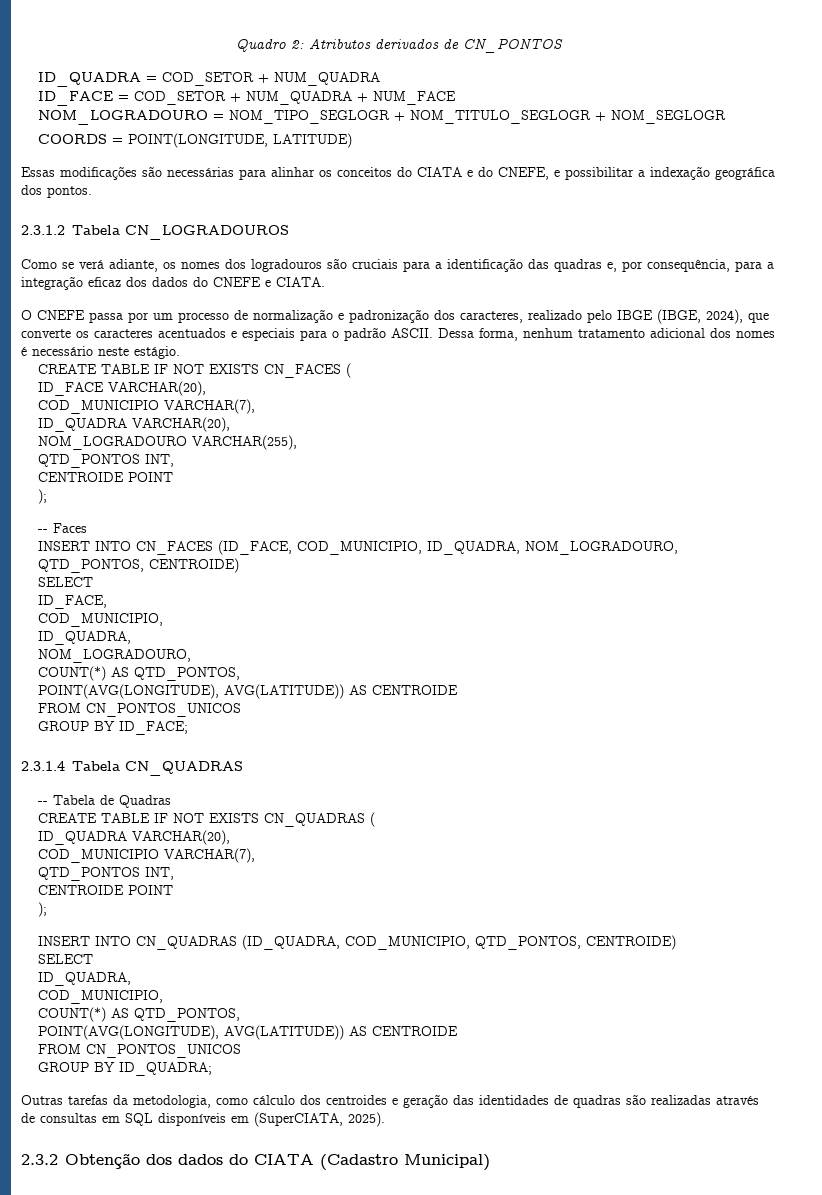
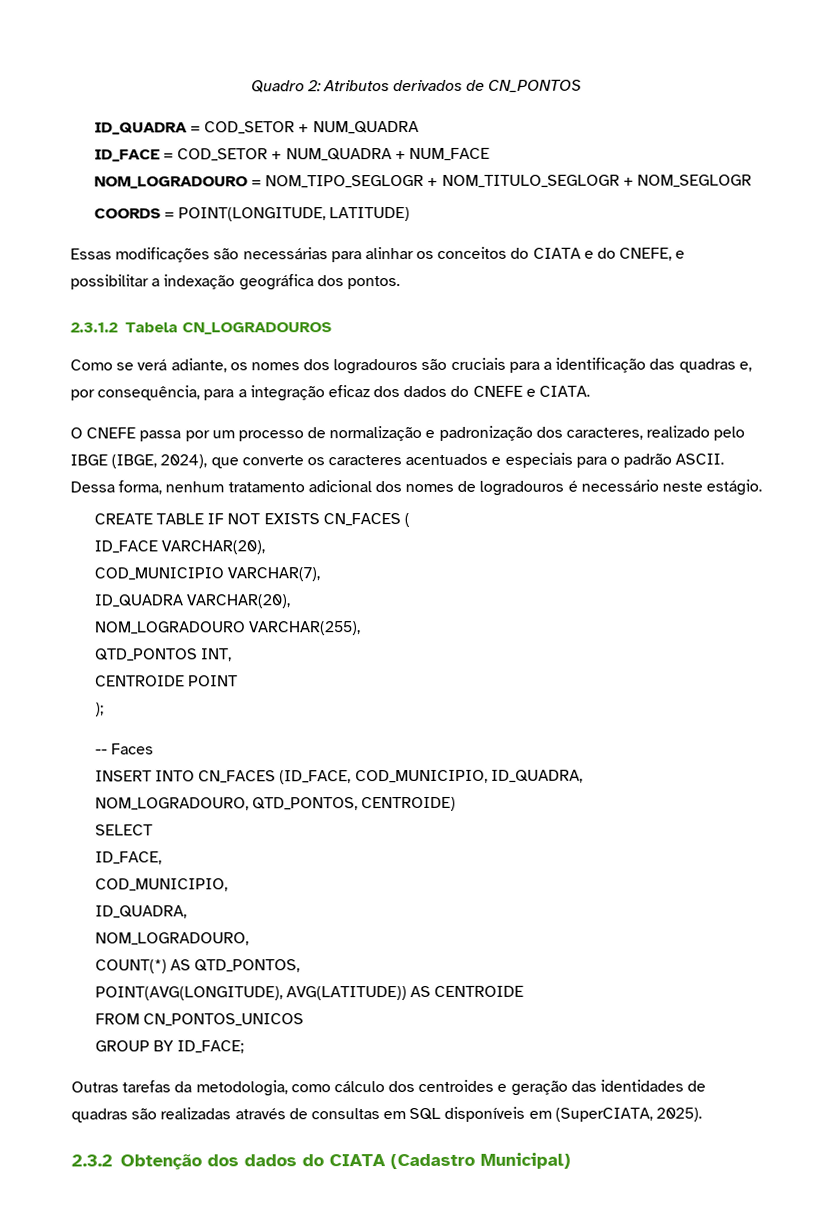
(775, 334) none -> [457,480,565,496] de logradouros
(521, 548) none -> (583, 776) //
[21,761,243,776] [38,795,172,808] [38,812,376,827] [38,830,231,845] [38,848,256,863] [38,867,175,881] [38,885,174,895] [38,902,48,917] [38,935,677,950] [38,954,94,964] [38,972,132,986] [38,990,164,1004] [38,1007,241,1022] [38,1025,459,1040] [38,1044,242,1058] [38,1062,213,1076] // 2.3.1.4 Tabela CN_QUADRAS // -- Tabela de Quadras // CREATE TABLE IF NOT EXISTS CN_QUADRAS ( // ID_QUADRA VARCHAR(20), // COD_MUNICIPIO VARCHAR(7), // QTD_PONTOS INT, // CENTROIDE POINT // ); // INSERT INTO CN_QUADRAS (ID_QUADRA, COD_MUNICIPIO, QTD_PONTOS, CENTROIDE) // SELECT // ID_QUADRA, // COD_MUNICIPIO, // COUNT(*) AS QTD_PONTOS, // POINT(AVG(LONGITUDE), AVG(LATITUDE)) AS CENTROIDE // FROM CN_PONTOS_UNICOS // GROUP BY ID_QUADRA; -> (245, 1047) none

